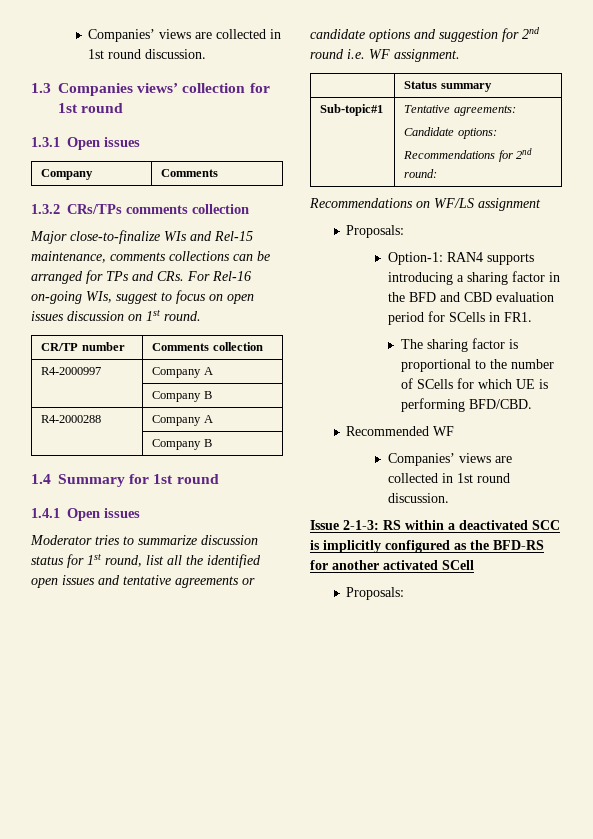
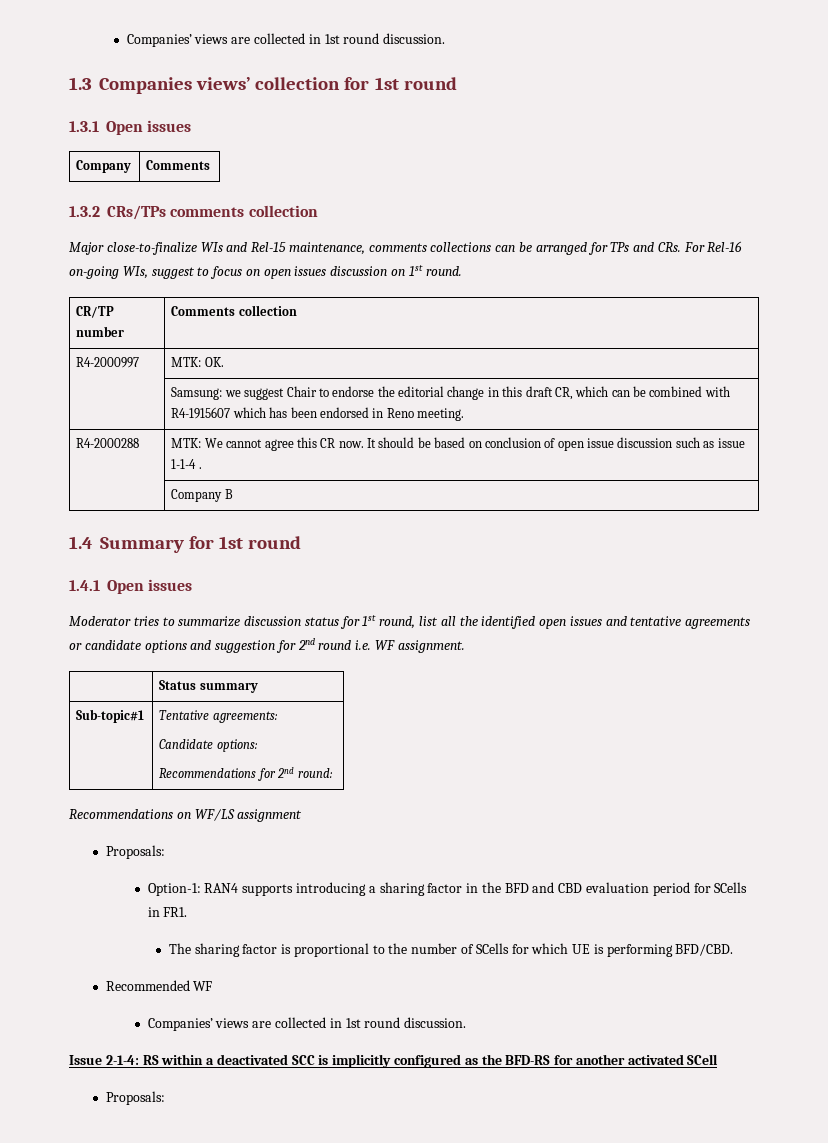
[152,367,213,378] [152,391,212,402] [41,415,102,423] [152,415,213,426] Company A // | Company B // R4-2000288 | Company A -> [171,357,224,367] [171,386,730,400] [171,407,465,421] [76,438,140,448] [171,437,745,451] [171,459,202,469] MTK: OK. // | Samsung: we suggest Chair to endorse the editorial change in this draft CR, which can be combined with R4-1915607 which has been endorsed in Reno meeting. // R4-2000288 | MTK: We cannot agree this CR now. It should be based on conclusion of open issue discussion such as issue 1-1-4 .
[343,520,379,530] 2-1-3: -> [105,1055,139,1065] 2-1-4:

